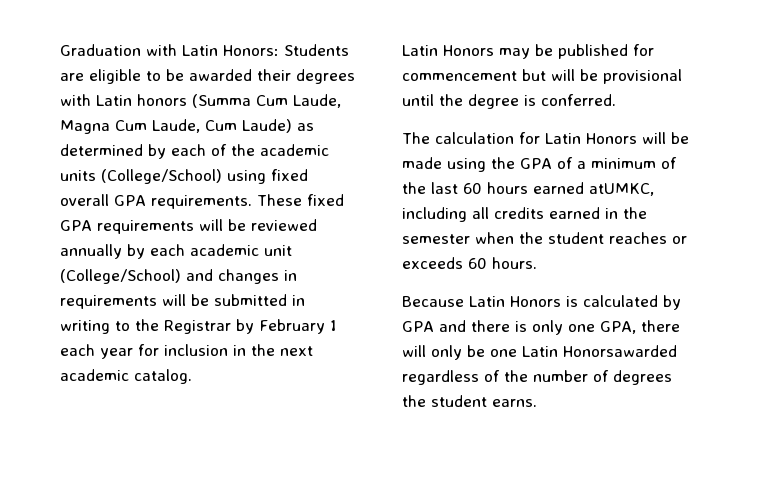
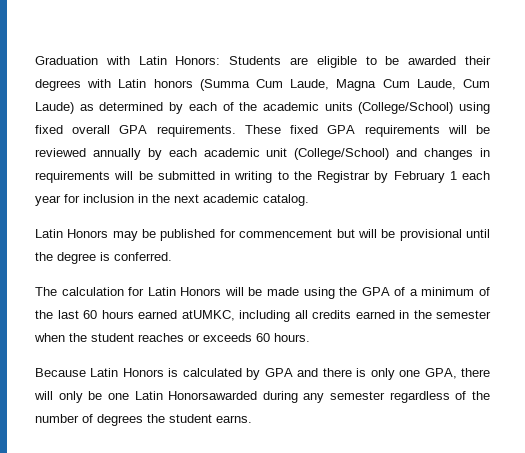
(677, 351) none -> [262,391,386,403] during any semester

